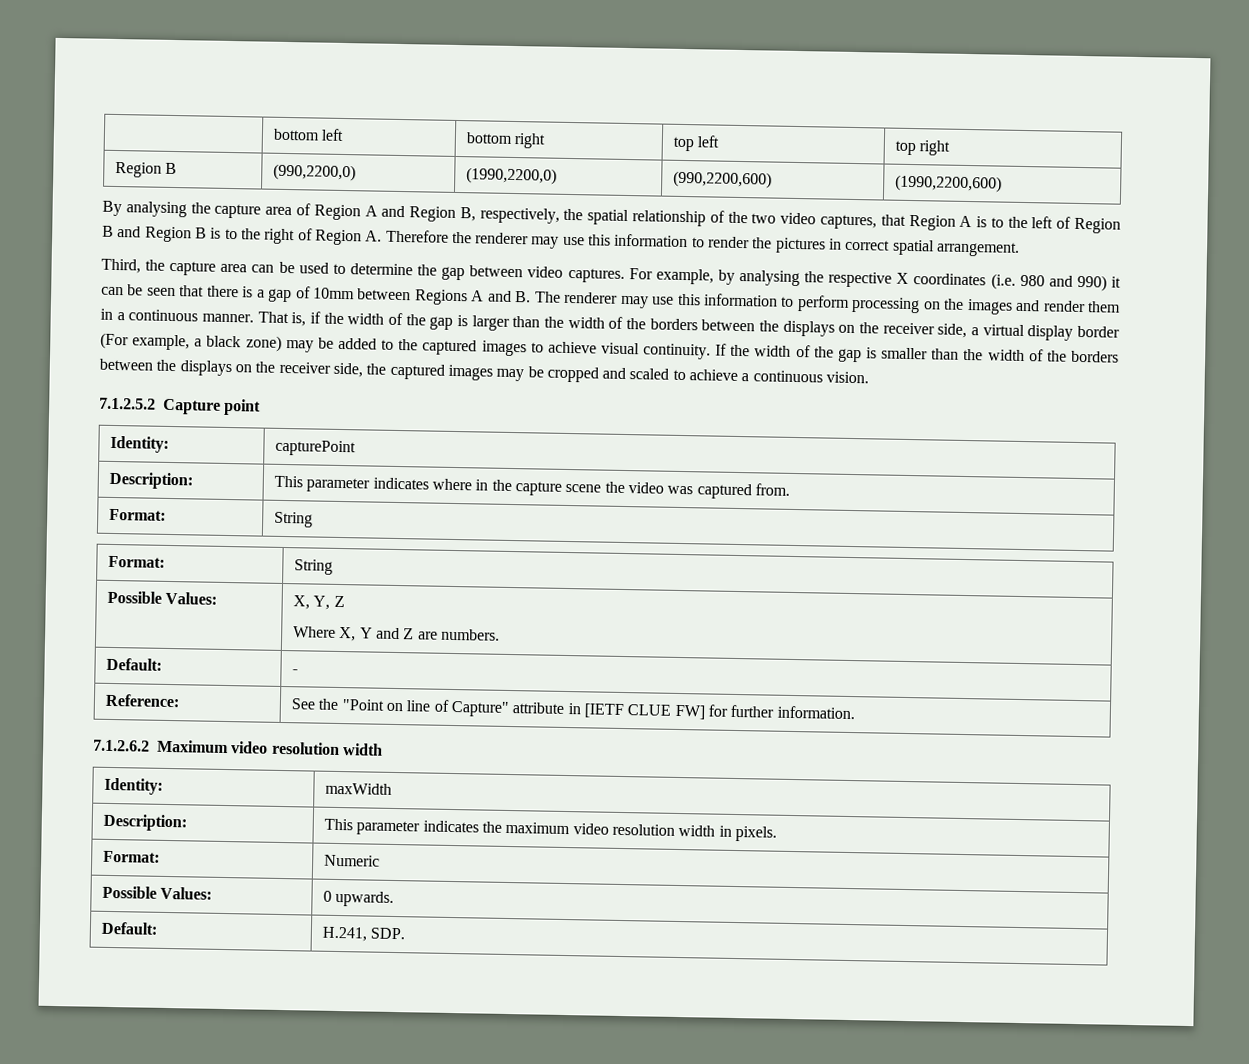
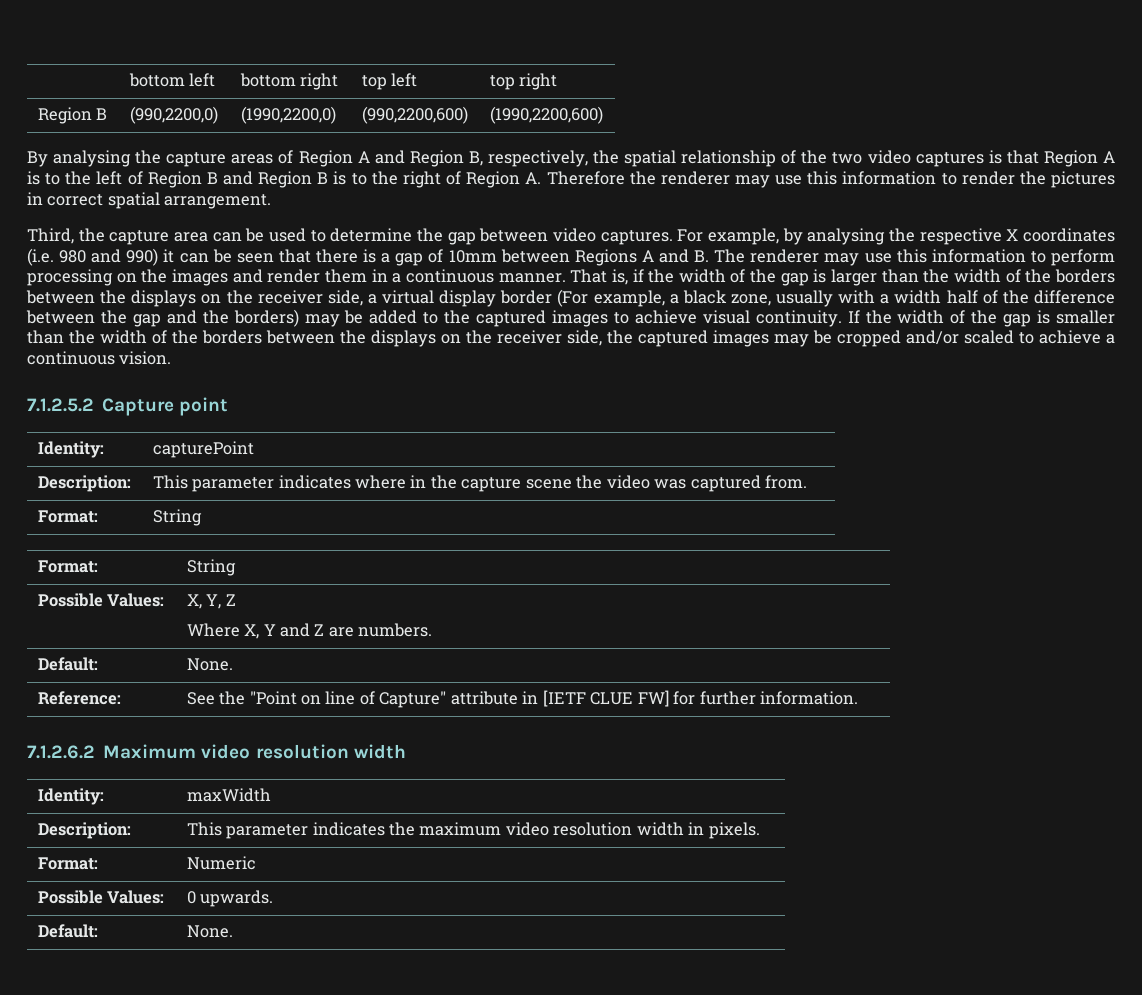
[265,206,293,216] area -> [231,154,274,164] areas
[819,214,877,230] captures, -> [915,150,1002,167] captures is
[245,335,282,352] zone) -> [730,290,1116,307] [26,309,299,327] zone, usually with a width half of the difference between the gap and the borders)
[602,367,627,380] and -> [906,330,959,345] and/or
[292,669,299,674] - -> [186,658,233,671] None.
[322,926,406,942] H.241, SDP. -> [186,925,233,938] None.

